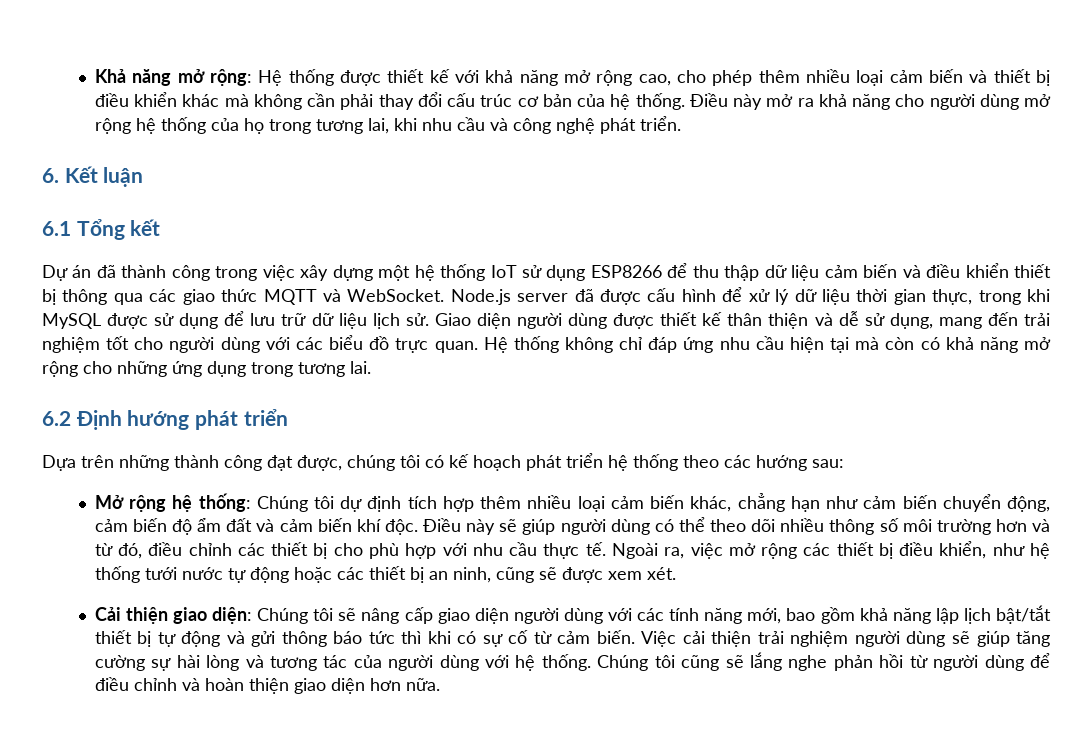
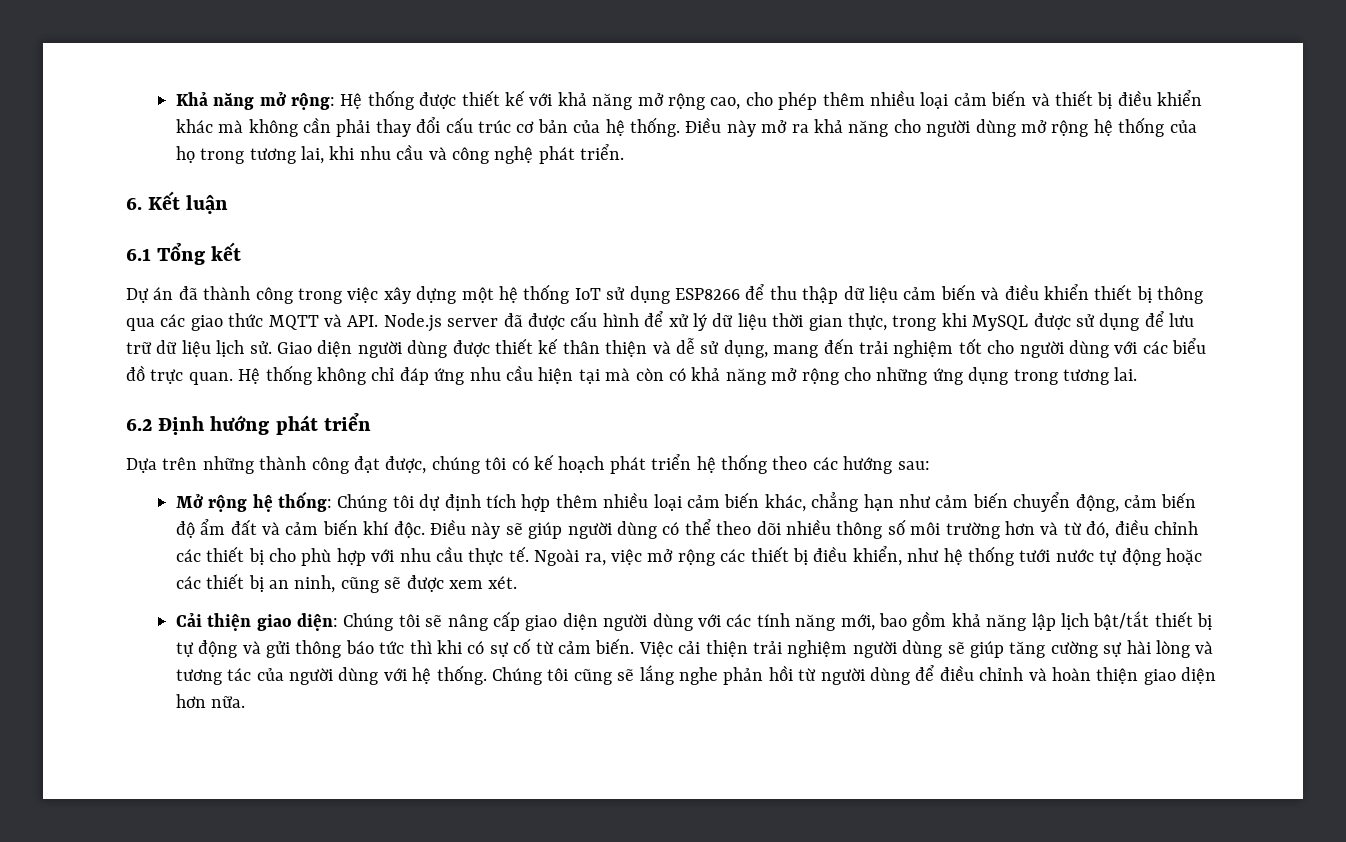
[347,289,445,302] WebSocket. -> [347,315,379,327] API.

